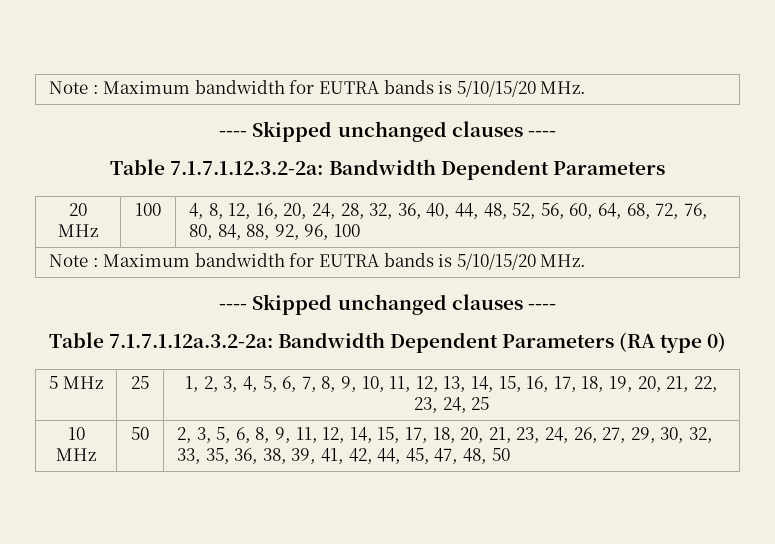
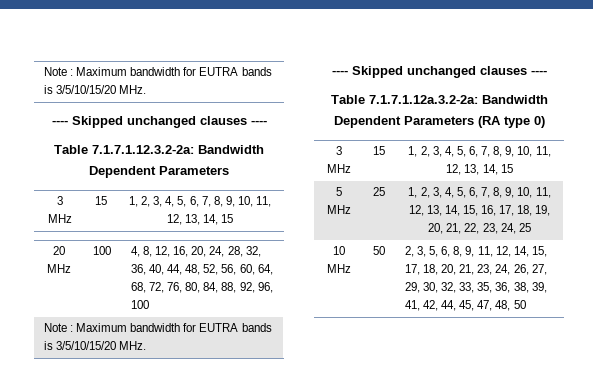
[49,80,536,97] Note : Maximum bandwidth for EUTRA bands is 5/10/15/20 -> [43,67,272,76] [43,85,117,94] Note : Maximum bandwidth for EUTRA bands is 3/5/10/15/20
(665, 168) none -> [56,196,63,205] [47,214,72,223] [94,196,107,205] [128,196,272,207] [166,214,234,225] // 3 MHz | 15 | 1, 2, 3, 4, 5, 6, 7, 8, 9, 10, 11, 12, 13, 14, 15
[456,253,536,270] 5/10/15/20 -> [56,341,117,350] 3/5/10/15/20
(727, 342) none -> [335,146,342,155] [326,164,351,173] [373,146,385,155] [408,146,551,157] [446,164,513,175] // 3 MHz | 15 | 1, 2, 3, 4, 5, 6, 7, 8, 9, 10, 11, 12, 13, 14, 15

